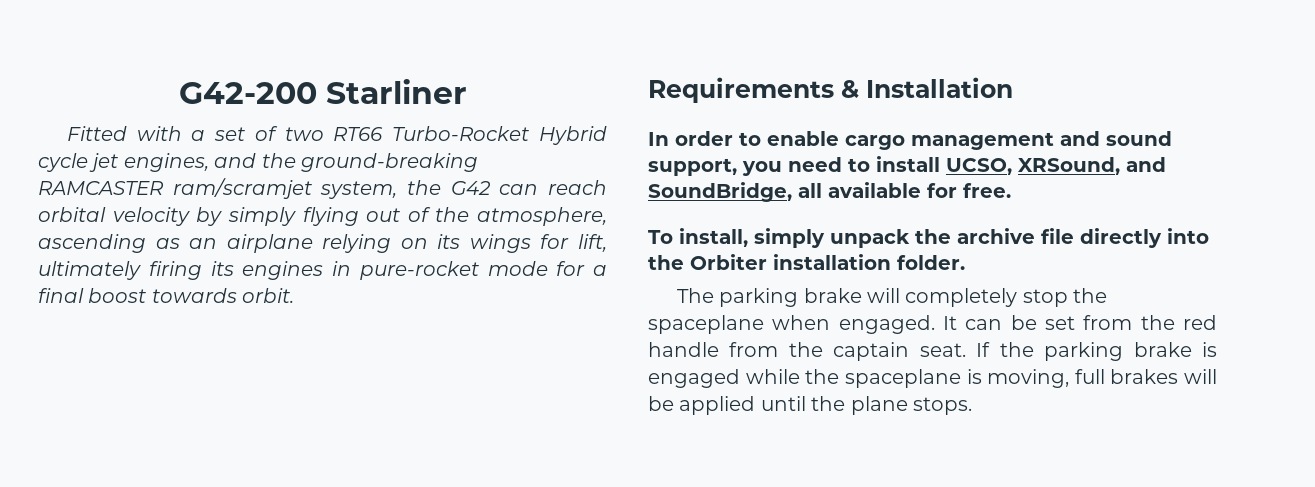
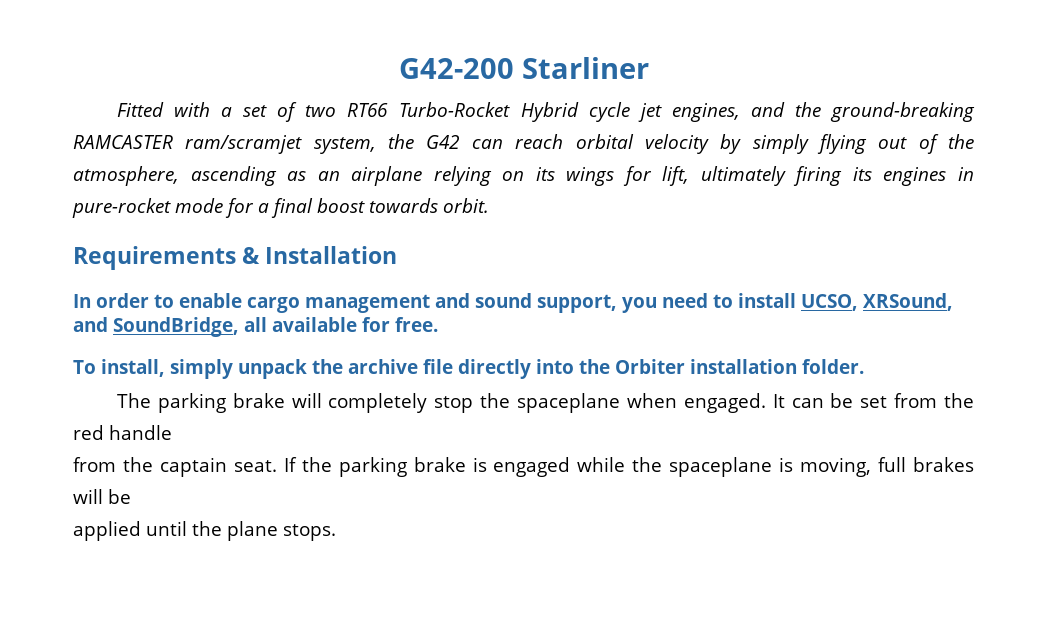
(719, 349) none -> (172, 432) //
(674, 403) none -> (131, 496) //

